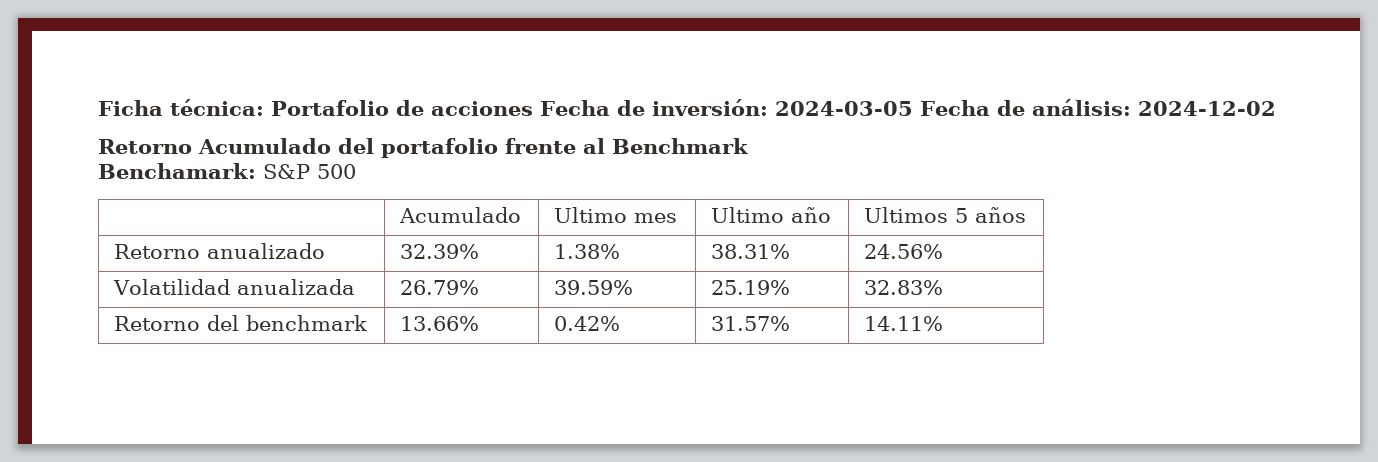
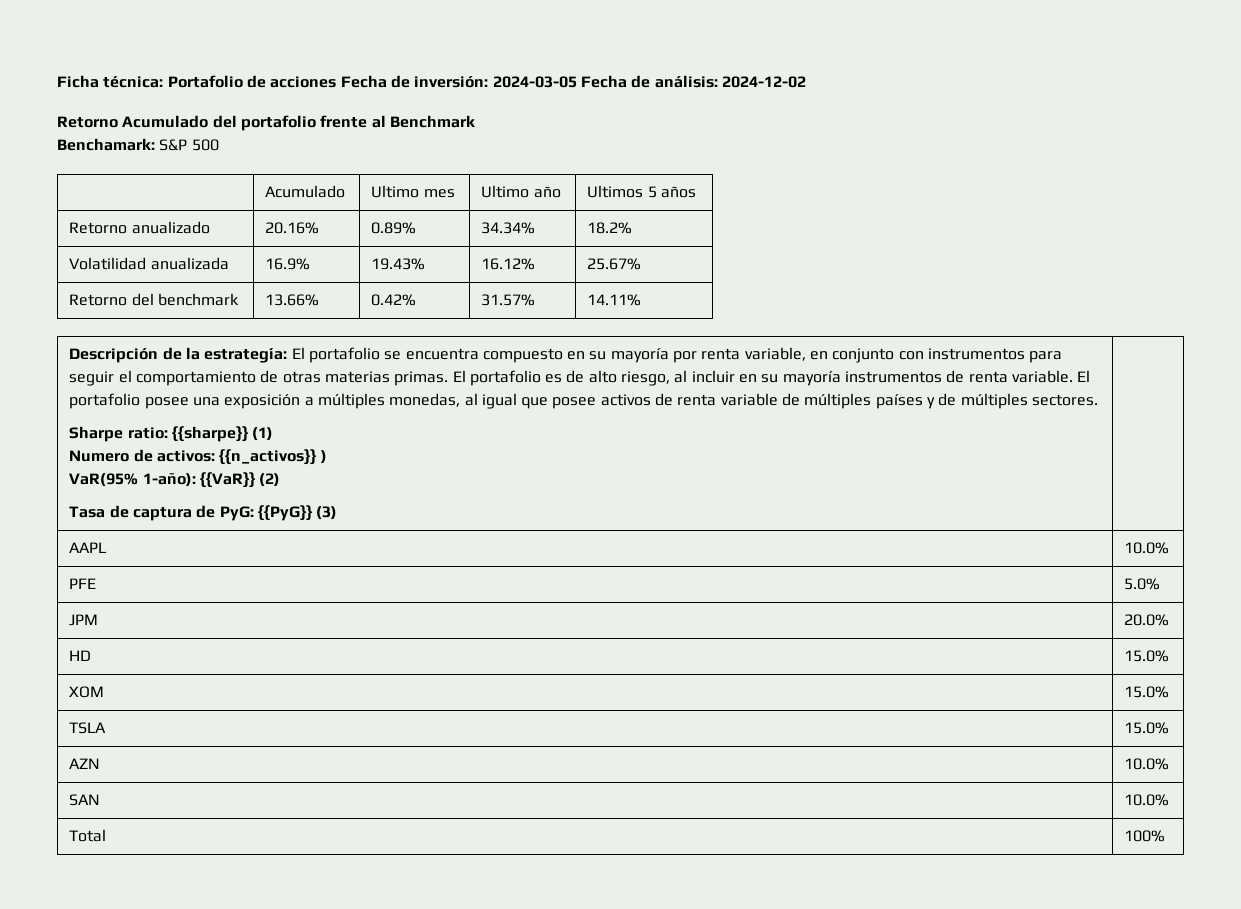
[400,244,480,259] [554,244,621,259] [711,244,791,259] [864,244,944,259] [113,279,356,295] [400,280,480,295] [554,280,634,295] [711,280,791,295] [864,280,944,295] 32.39% | 1.38% | 38.31% | 24.56% // Volatilidad anualizada | 26.79% | 39.59% | 25.19% | 32.83% -> [265,222,320,234] [371,222,417,234] [481,222,536,234] [587,222,633,234] [69,257,229,270] [265,258,311,270] [371,258,426,270] [481,258,536,270] [587,258,642,270] 20.16% | 0.89% | 34.34% | 18.2% // Volatilidad anualizada | 16.9% | 19.43% | 16.12% | 25.67%
(944, 323) none -> [69,347,1063,363] [69,370,1091,386] [69,393,1098,409] [69,426,274,442] [69,449,327,465] [69,472,281,488] [69,505,338,521] [69,542,107,553] [1124,542,1170,554] [69,578,97,589] [1124,578,1161,590] [69,614,99,626] [1124,614,1170,626] [69,650,92,661] [1124,650,1170,662] [69,686,105,698] [1124,686,1170,698] [69,722,107,734] [1124,722,1170,734] [69,758,101,769] [1124,758,1170,770] [69,794,101,806] [1124,794,1170,806] [69,829,107,842] [1124,830,1166,842] // Descripción de la estrategía: El portafolio se encuentra compuesto en su mayoría por renta variable, en conjunto con instrumentos para seguir el comportamiento de otras materias primas. El portafolio es de alto riesgo, al incluir en su mayoría instrumentos de renta variable. El portafolio posee una exposición a múltiples monedas, al igual que posee activos de renta variable de múltiples países y de múltiples sectores. // Sharpe ratio: {{sharpe}} (1) // Numero de activos: {{n_activos}} ) // VaR(95% 1-año): {{VaR}} (2) // Tasa de captura de PyG: {{PyG}} (3) | // AAPL | 10.0% // PFE | 5.0% // JPM | 20.0% // HD | 15.0% // XOM | 15.0% // TSLA | 15.0% // AZN | 10.0% // SAN | 10.0% // Total | 100%

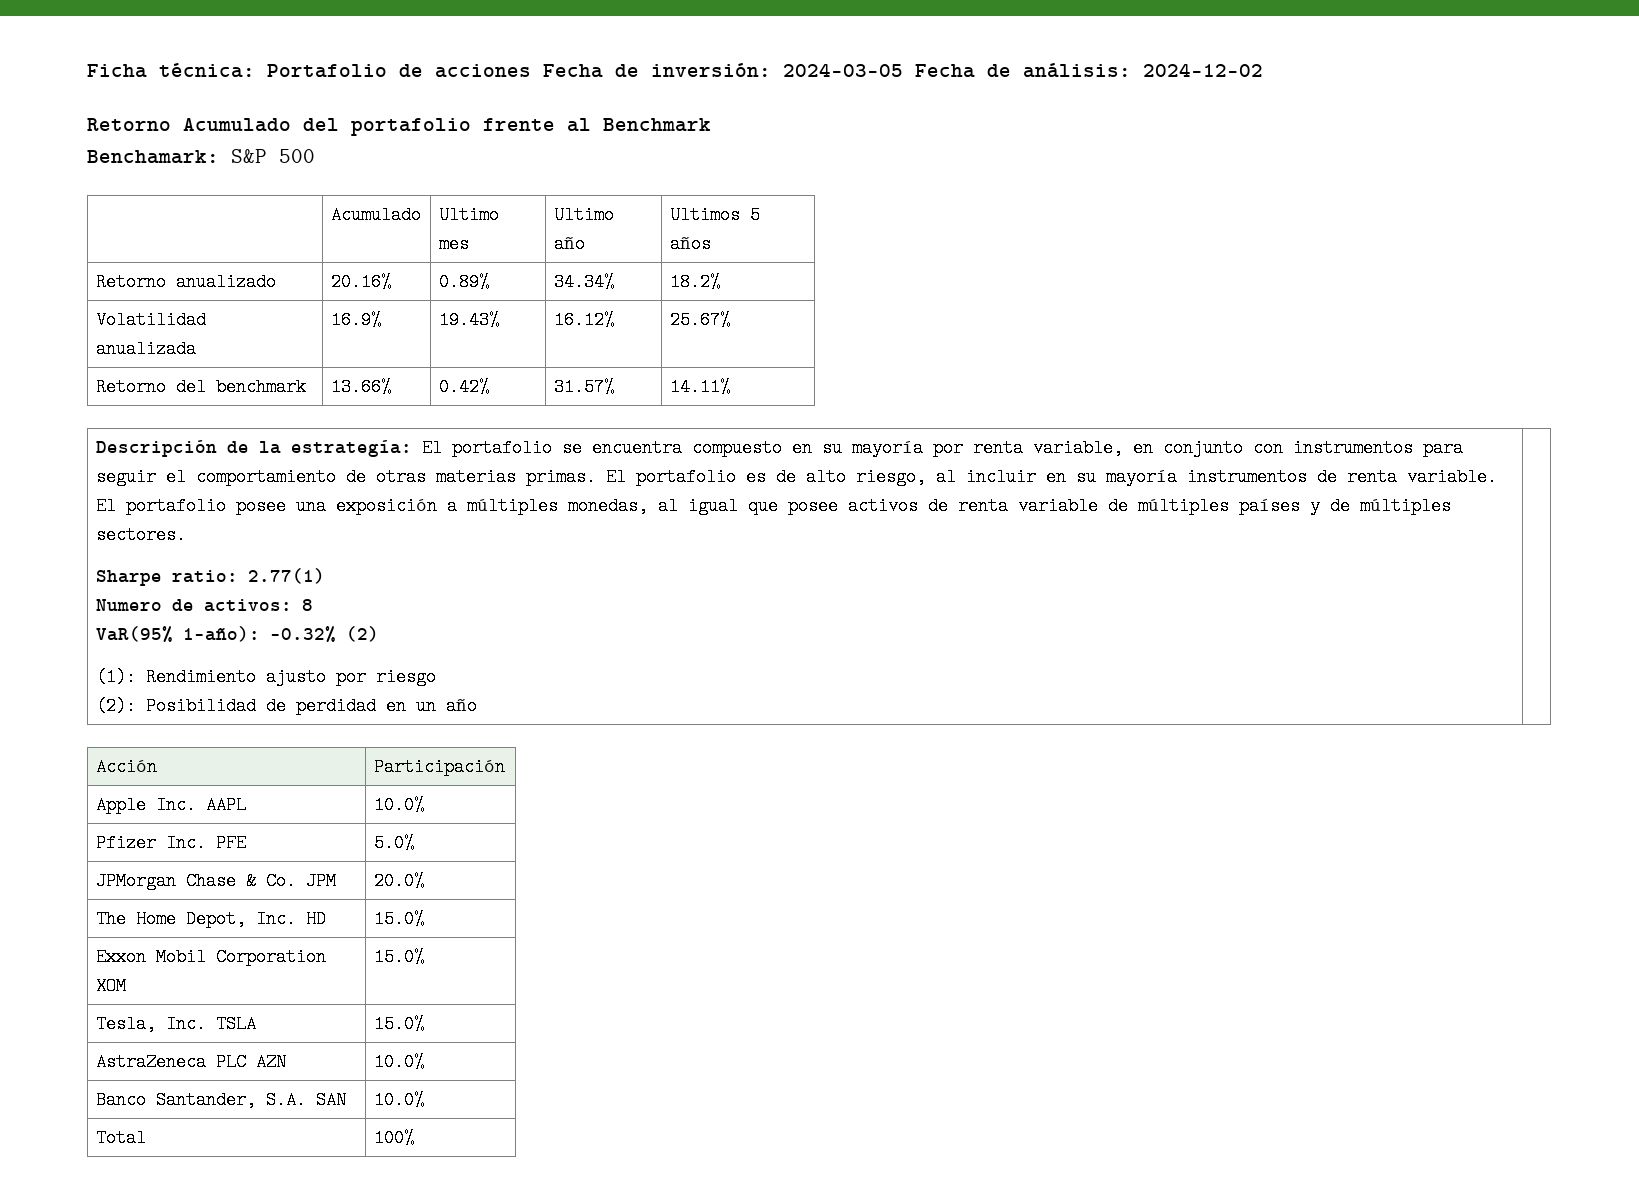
[171,426,274,442] {{sharpe}} (1) -> [247,568,325,584] 2.77(1)
[219,449,327,465] {{n_activos}} ) -> [301,599,313,611] 8
[199,472,256,488] {{VaR}} -> [269,626,336,642] -0.32%
[69,505,338,521] Tasa de captura de PyG: {{PyG}} (3) | // -> [95,668,436,686] [95,697,477,715] [95,758,157,776] [373,758,505,776] [95,796,196,814] (1): Rendimiento ajusto por riesgo // (2): Posibilidad de perdidad en un año | // Acción | Participación // Apple Inc.
(1170, 548) none -> [95,834,206,852] Pfizer Inc.
[69,614,99,626] [1124,614,1170,626] JPM | 20.0% // -> [95,872,336,890] [373,872,424,890] [95,910,296,928] JPMorgan Chase & Co. JPM | 20.0% // The Home Depot, Inc.
(1170, 656) none -> [95,948,326,966] Exxon Mobil Corporation
(1170, 692) none -> [95,1015,206,1033] Tesla, Inc.
(1170, 728) none -> [95,1053,246,1071] AstraZeneca PLC
(1170, 764) none -> [95,1091,306,1109] Banco Santander, S.A.

